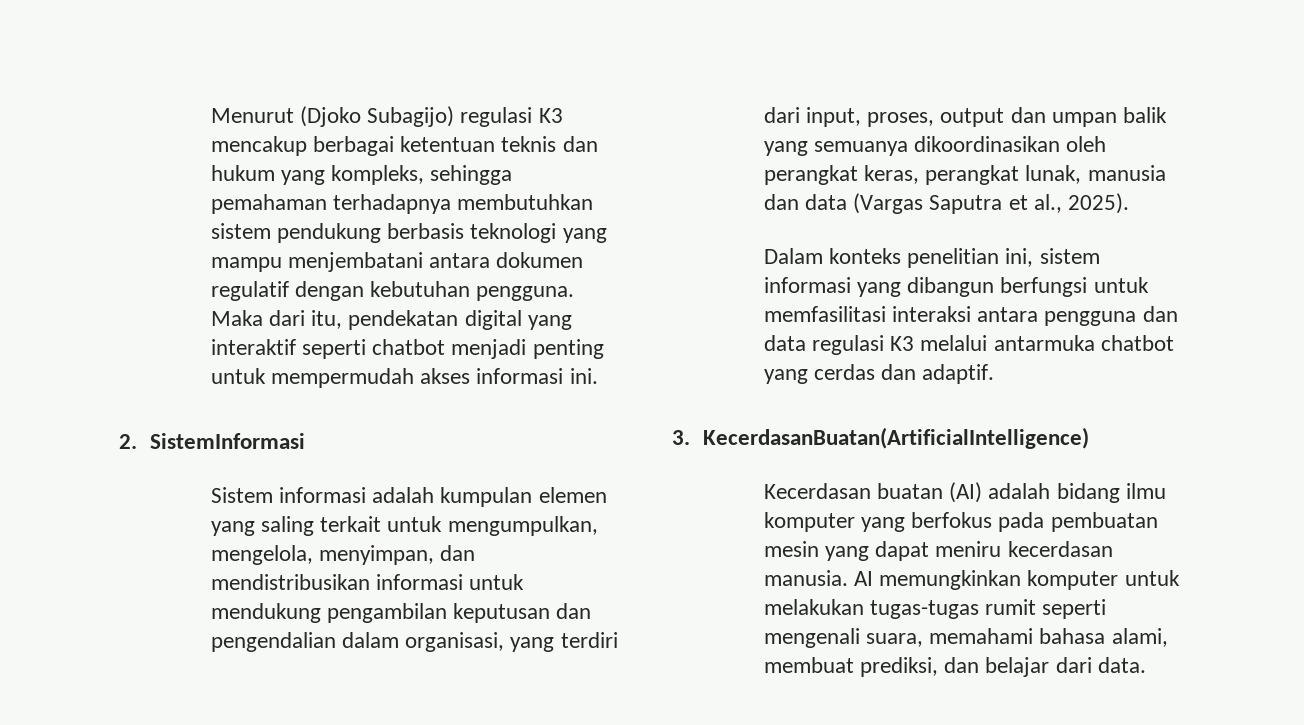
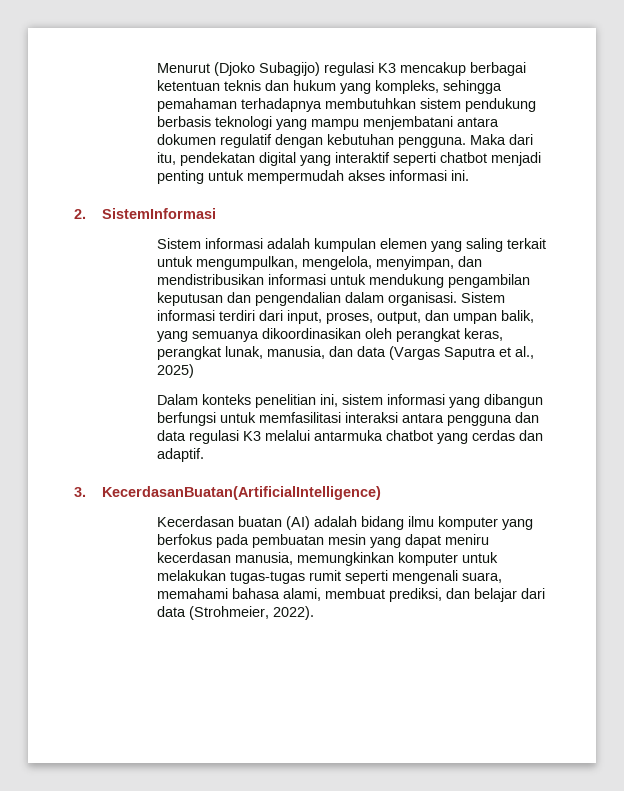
[405,632,555,652] organisasi, yang -> [388,292,506,306] [157,310,216,321] organisasi. Sistem informasi
[940,108,1005,127] output -> [377,311,422,324] output,
[1122,107,1167,123] balik -> [501,310,535,323] balik,
[1087,165,1166,181] manusia -> [267,346,326,359] manusia,
[1067,193,1129,214] 2025). -> [157,364,195,378] 2025)
[763,570,873,586] manusia. AI -> [235,552,294,565] manusia,
[1097,657,1146,673] data. -> [157,606,315,620] data (Strohmeier, 2022).

